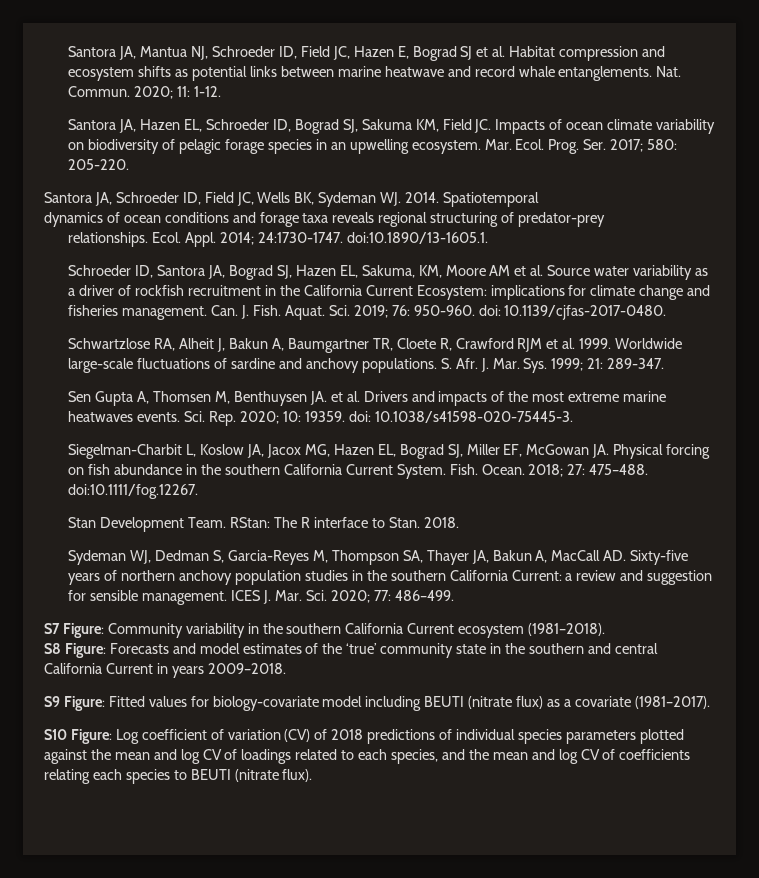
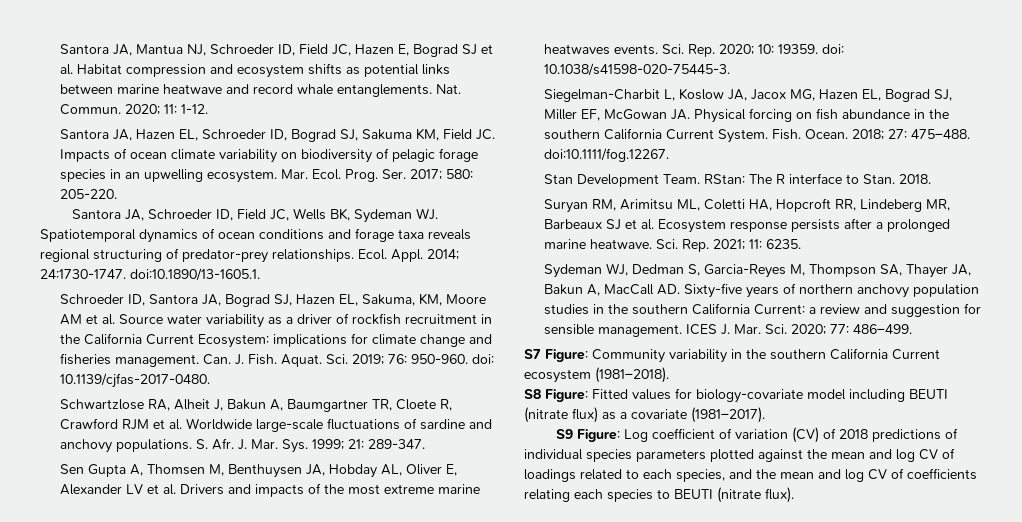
[405,192,440,203] 2014. -> (438, 214) none
(540, 199) // -> (136, 235) none
(606, 219) // -> (268, 256) none
[579,338,612,349] 1999. -> (182, 424) none
[309,391,327,405] JA. -> [305,464,457,478] [59,484,143,495] JA, Hobday AL, Oliver E, Alexander LV
(459, 522) none -> [543,198,950,213] [543,218,950,233] [543,239,801,252] // Suryan RM, Arimitsu ML, Coletti HA, Hopcroft RR, Lindeberg MR, Barbeaux SJ et al. Ecosystem response persists after a prolonged marine heatwave. Sci. Rep. 2021; 11: 6235.
[109,643,658,658] [44,663,286,678] [44,696,105,711] Forecasts and model estimates of the ‘true’ community state in the southern and central California Current in years 2009–2018. // S9 Figure: -> (588, 395) none
[44,729,67,740] S10 -> [555,429,573,439] S9

